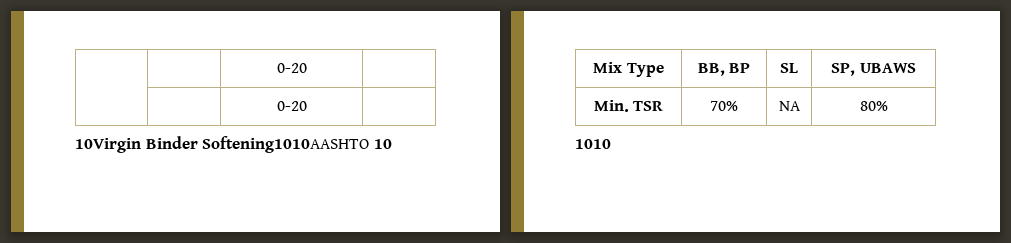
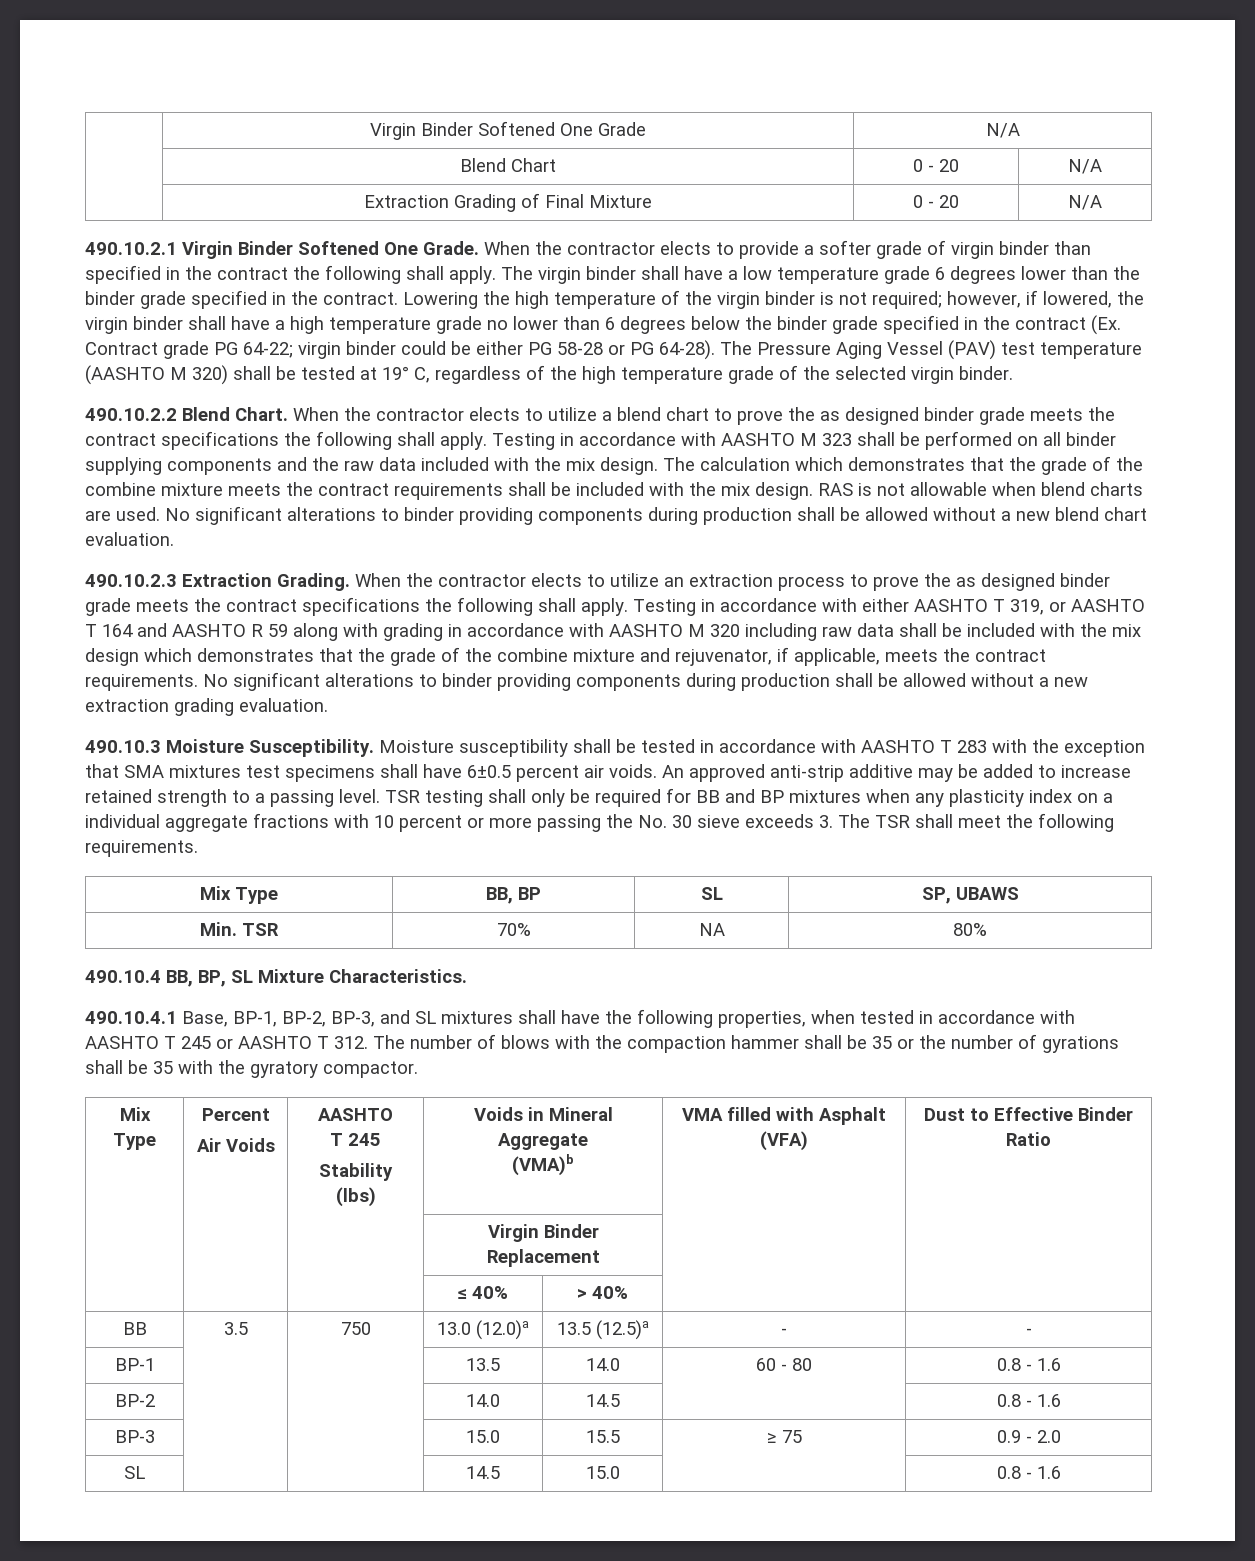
[276,63,307,73] [276,101,307,111] [75,136,392,153] | | 0-20 | // | | 0-20 | // 10Virgin Binder Softening1010AASHTO 10 -> [370,121,646,140] [985,123,1020,138] [460,158,556,172] [913,159,959,172] [1068,159,1102,174] [364,193,652,212] [913,195,959,208] [1068,195,1102,210] [85,240,1091,259] [85,265,1140,284] [85,290,1144,309] [85,315,1121,335] [85,340,1142,360] [85,365,1013,385] [85,407,1115,425] [85,431,1116,450] [85,456,1143,475] [85,482,1143,500] [85,506,1147,525] [85,532,174,546] [85,573,1110,591] [85,597,1145,616] [85,623,1141,641] [85,647,1046,666] [85,672,1088,691] [85,698,328,716] [85,739,1145,757] [85,764,1131,782] [85,788,1113,807] [85,813,1114,832] [85,840,198,857] | Virgin Binder Softened One Grade | N/A // | Blend Chart | 0 - 20 | N/A // | Extraction Grading of Final Mixture | 0 - 20 | N/A // 490.10.2.1 Virgin Binder Softened One Grade. When the contractor elects to provide a softer grade of virgin binder than specified in the contract the following shall apply. The virgin binder shall have a low temperature grade 6 degrees lower than the binder grade specified in the contract. Lowering the high temperature of the virgin binder is not required; however, if lowered, the virgin binder shall have a high temperature grade no lower than 6 degrees below the binder grade specified in the contract (Ex. Contract grade PG 64-22; virgin binder could be either PG 58-28 or PG 64-28). The Pressure Aging Vessel (PAV) test temperature (AASHTO M 320) shall be tested at 19° C, regardless of the high temperature grade of the selected virgin binder. // 490.10.2.2 Blend Chart. When the contractor elects to utilize a blend chart to prove the as designed binder grade meets the contract specifications the following shall apply. Testing in accordance with AASHTO M 323 shall be performed on all binder supplying components and the raw data included with the mix design. The calculation which demonstrates that the grade of the combine mixture meets the contract requirements shall be included with the mix design. RAS is not allowable when blend charts are used. No significant alterations to binder providing components during production shall be allowed without a new blend chart evaluation. // 490.10.2.3 Extraction Grading. When the contractor elects to utilize an extraction process to prove the as designed binder grade meets the contract specifications the following shall apply. Testing in accordance with either AASHTO T 319, or AASHTO T 164 and AASHTO R 59 along with grading in accordance with AASHTO M 320 including raw data shall be included with the mix design which demonstrates that the grade of the combine mixture and rejuvenator, if applicable, meets the contract requirements. No significant alterations to binder providing components during production shall be allowed without a new extraction grading evaluation. // 490.10.3 Moisture Susceptibility. Moisture susceptibility shall be tested in accordance with AASHTO T 283 with the exception that SMA mixtures test specimens shall have 6±0.5 percent air voids. An approved anti-strip additive may be added to increase retained strength to a passing level. TSR testing shall only be required for BB and BP mixtures when any plasticity index on a individual aggregate fractions with 10 percent or more passing the No. 30 sieve exceeds 3. The TSR shall meet the following requirements.
[575,139,611,149] 1010 -> [85,969,467,987] [85,1009,1075,1028] [85,1034,1119,1053] [85,1060,418,1078] [119,1107,151,1121] [113,1133,156,1150] [201,1108,270,1121] [196,1138,275,1152] [318,1108,393,1121] [330,1133,381,1146] [319,1163,393,1181] [335,1187,376,1207] [473,1107,613,1121] [498,1133,588,1150] [512,1154,574,1176] [682,1107,886,1125] [760,1131,808,1151] [924,1107,1133,1121] [1006,1132,1051,1146] [487,1224,599,1242] [486,1249,600,1267] [458,1286,508,1299] [577,1286,628,1299] [122,1322,147,1335] [223,1322,248,1335] [340,1322,371,1335] [437,1320,529,1340] [556,1320,649,1340] [781,1328,787,1335] [1025,1328,1032,1335] [114,1358,155,1371] [466,1358,500,1371] [585,1358,620,1371] [756,1358,812,1371] [996,1358,1061,1371] [114,1394,155,1407] [466,1394,500,1407] [585,1394,620,1407] [996,1394,1061,1407] [114,1430,155,1443] [466,1430,500,1443] [585,1430,620,1443] [766,1430,802,1443] [996,1430,1061,1443] [124,1466,145,1479] [466,1466,500,1479] [585,1466,620,1479] [996,1466,1061,1479] 490.10.4 BB, BP, SL Mixture Characteristics. // 490.10.4.1 Base, BP-1, BP-2, BP-3, and SL mixtures shall have the following properties, when tested in accordance with AASHTO T 245 or AASHTO T 312. The number of blows with the compaction hammer shall be 35 or the number of gyrations shall be 35 with the gyratory compactor. // Mix Type | Percent // Air Voids | AASHTO // T 245 // Stability (lbs) | Voids in Mineral Aggregate // (VMA)b | VMA filled with Asphalt (VFA) | Dust to Effective Binder Ratio // | | | Virgin Binder Replacement | | // | | | ≤ 40% | > 40% | | // BB | 3.5 | 750 | 13.0 (12.0)a | 13.5 (12.5)a | - | - // BP-1 | | | 13.5 | 14.0 | 60 - 80 | 0.8 - 1.6 // BP-2 | | | 14.0 | 14.5 | | 0.8 - 1.6 // BP-3 | | | 15.0 | 15.5 | ≥ 75 | 0.9 - 2.0 // SL | | | 14.5 | 15.0 | | 0.8 - 1.6

